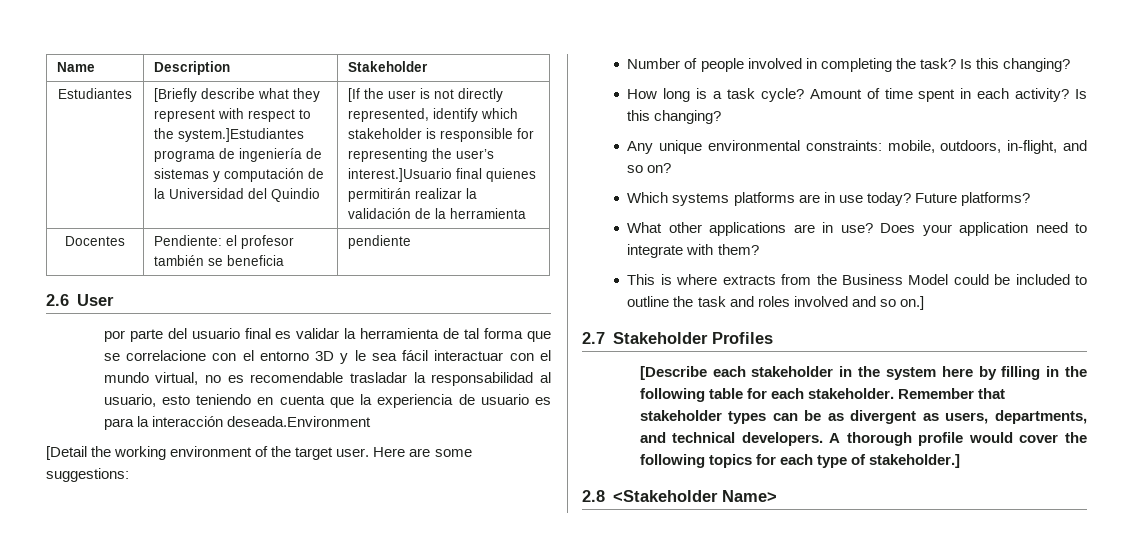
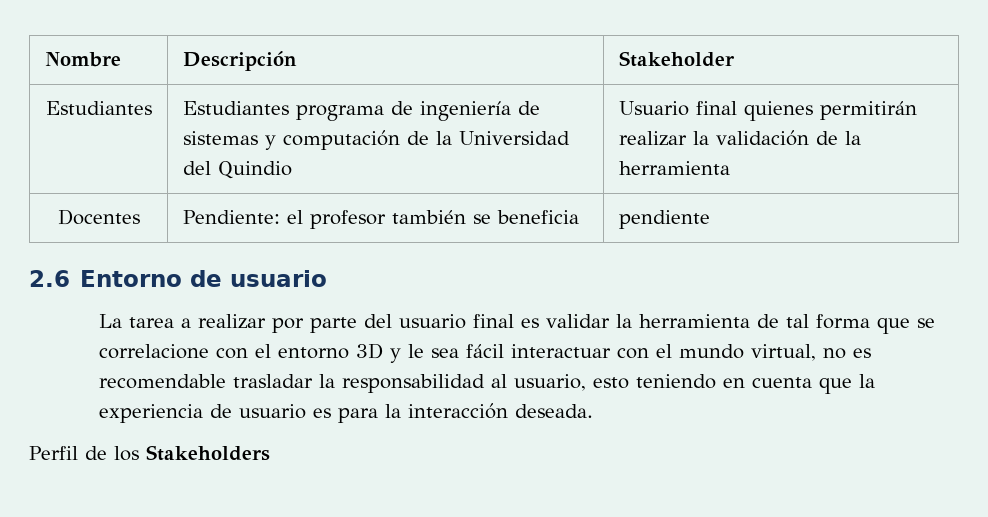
[57,62,96,72] [154,61,231,75] Name | Description -> [44,52,121,67] [182,51,297,71] Nombre | Descripción
[154,88,321,102] [154,108,312,122] [154,128,305,142] [Briefly describe what they represent with respect to the system.]Estudiantes -> [182,101,289,115] Estudiantes
[348,88,504,102] [348,108,519,122] [348,128,535,142] [348,148,495,162] [348,168,453,182] [If the user is not directly represented, identify which stakeholder is responsible for representing the user’s interest.]Usuario -> [618,101,689,116] Usuario
[76,294,114,306] User // -> [80,270,328,287] [98,314,266,329] Entorno de usuario // La tarea a realizar
[226,416,371,427] [46,446,472,460] [46,468,129,482] [627,58,1070,72] [627,88,1088,102] [627,110,722,124] [627,140,1088,154] [627,163,672,173] [627,192,1030,206] [627,222,1087,236] [627,244,759,258] [627,274,1088,285] [627,296,924,310] [582,332,773,344] [639,366,1088,380] [639,388,1006,402] [639,410,1087,424] [639,432,1087,446] [639,454,961,468] [582,490,777,502] deseada.Environment // [Detail the working environment of the target user. Here are some suggestions: // Number of people involved in completing the task? Is this changing? // How long is a task cycle? Amount of time spent in each activity? Is this changing? // Any unique environmental constraints: mobile, outdoors, in-flight, and so on? // Which systems platforms are in use today? Future platforms? // What other applications are in use? Does your application need to integrate with them? // This is where extracts from the Business Model could be included to outline the task and roles involved and so on.] // 2.7 Stakeholder Profiles // [Describe each stakeholder in the system here by filling in the following table for each stakeholder. Remember that stakeholder types can be as divergent as users, departments, and technical developers. A thorough profile would cover the following topics for each type of stakeholder.] // 2.8 <Stakeholder Name> -> [514,404,593,418] [29,445,270,461] deseada. // Perfil de los Stakeholders

